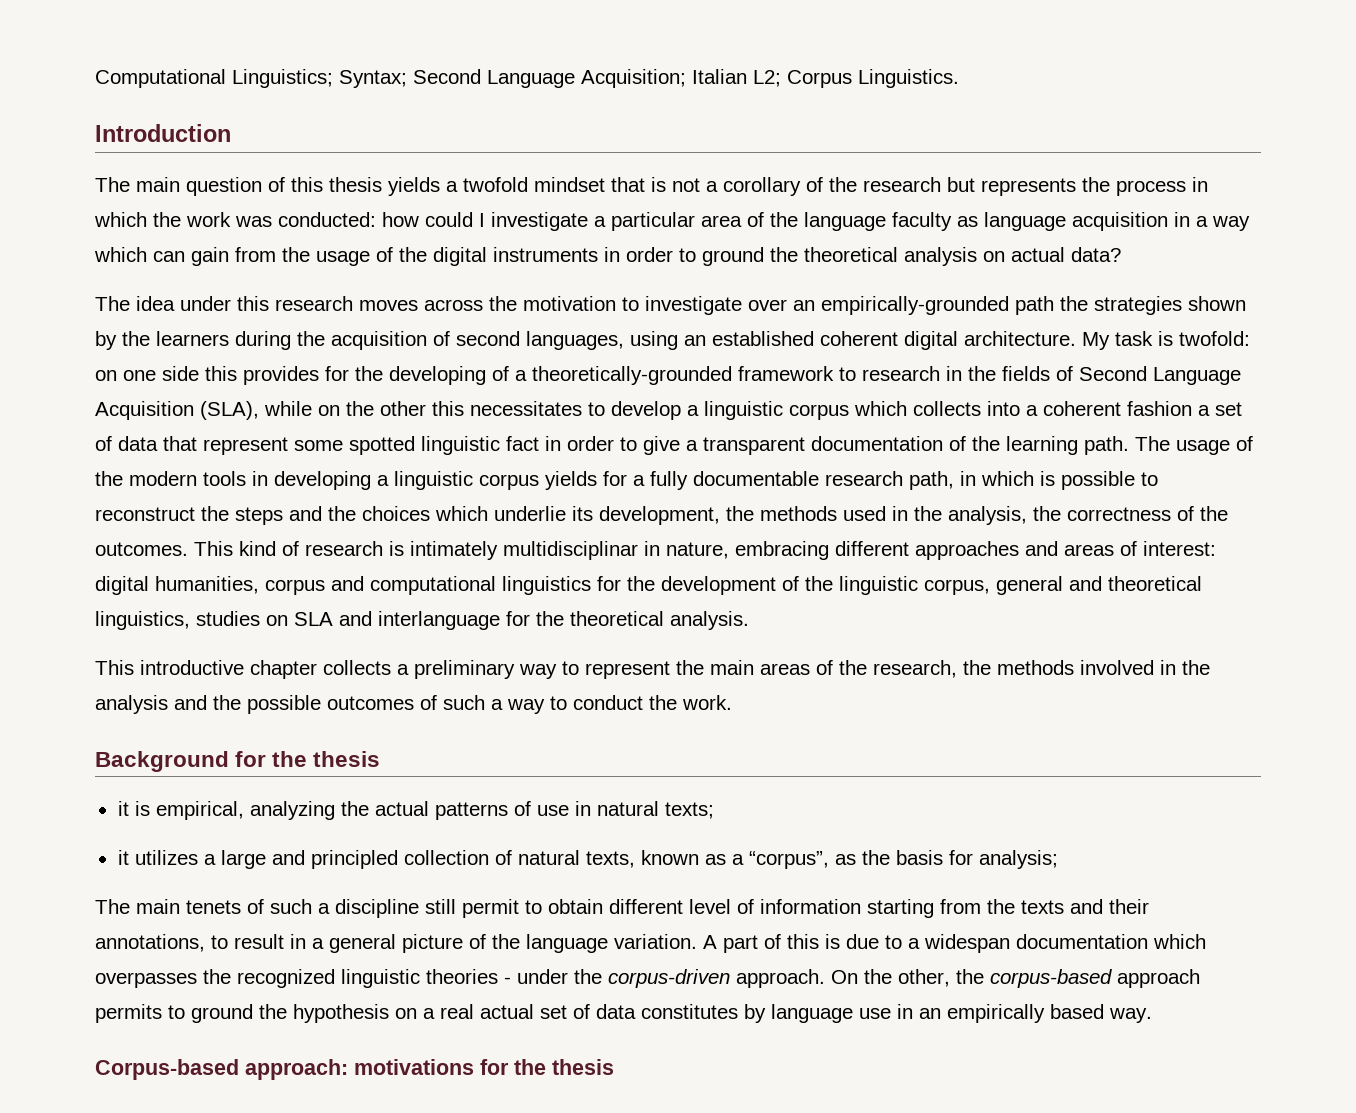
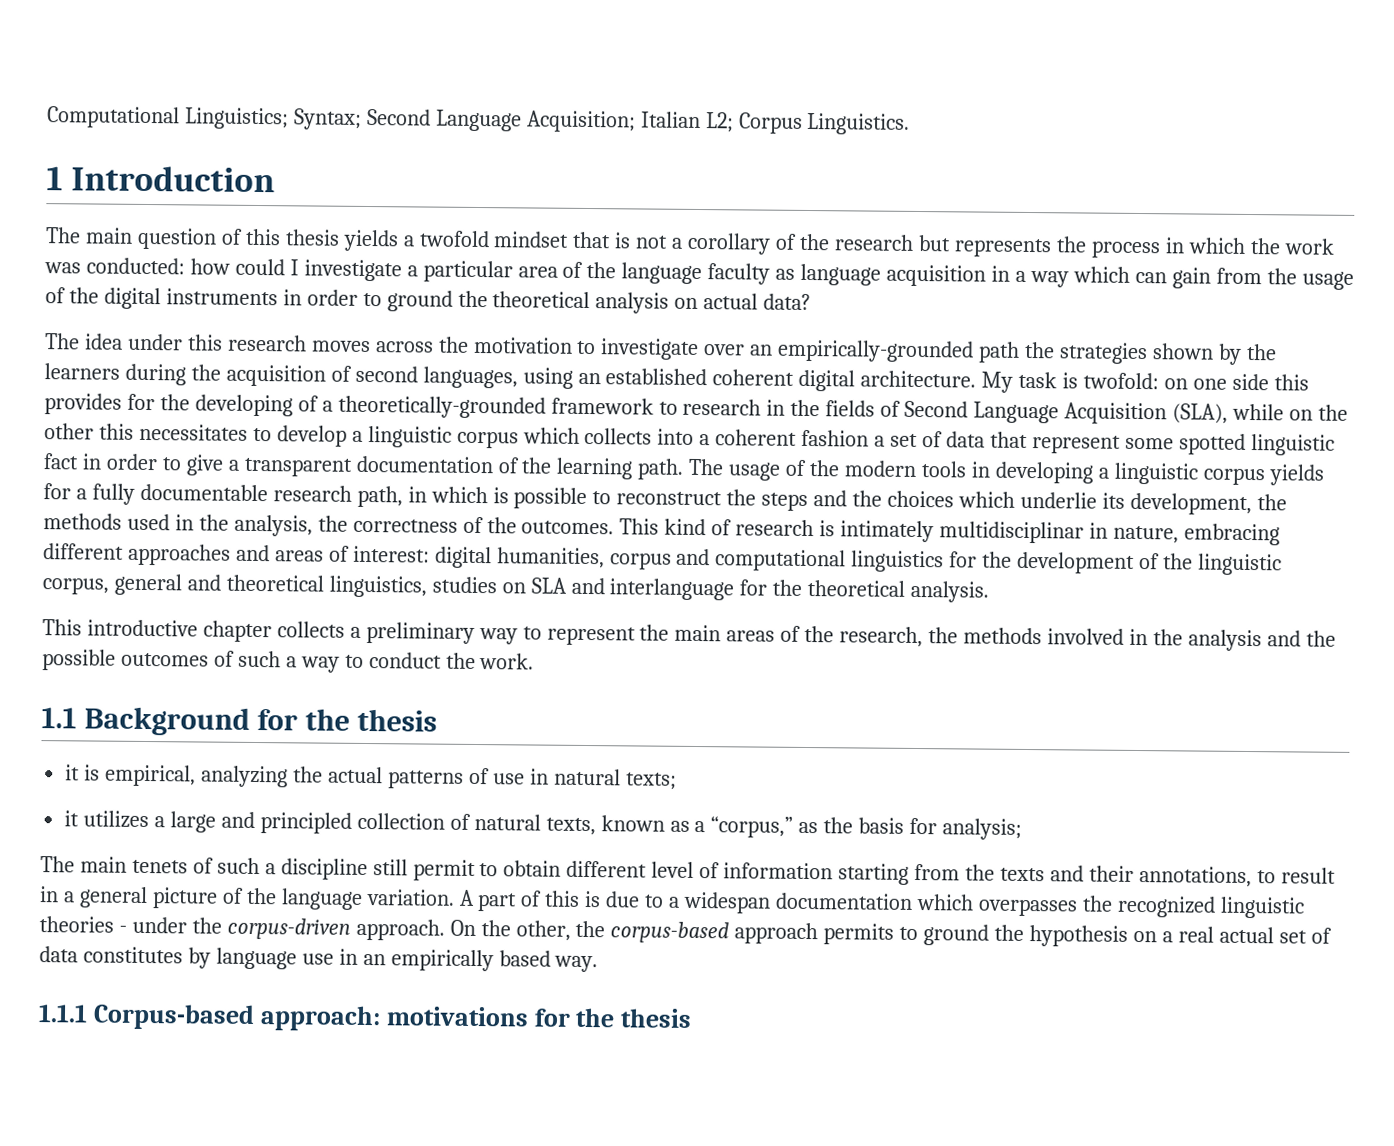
(959, 78) none -> [46,166,63,191] 1
(732, 702) none -> [41,707,77,729] 1.1
[748,851,829,869] “corpus”, -> [710,816,794,838] “corpus,”
(1152, 1015) none -> [38,1004,88,1023] 1.1.1

